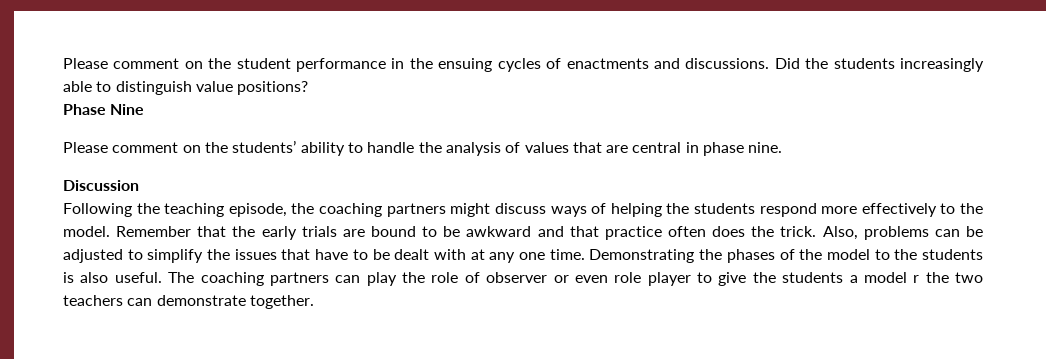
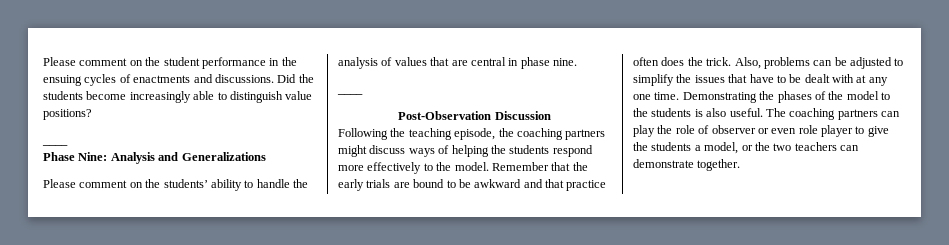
(895, 63) none -> [86,91,127,100] become
(309, 88) none -> [42,144,68,146] // ____
[110,104,145,115] Nine -> [78,152,266,164] Nine: Analysis and Generalizations
(783, 147) none -> [337,93,363,95] [398,111,492,120] ____ // Post-Observation
[863,272,920,283] model r -> [704,142,753,154] model, or

